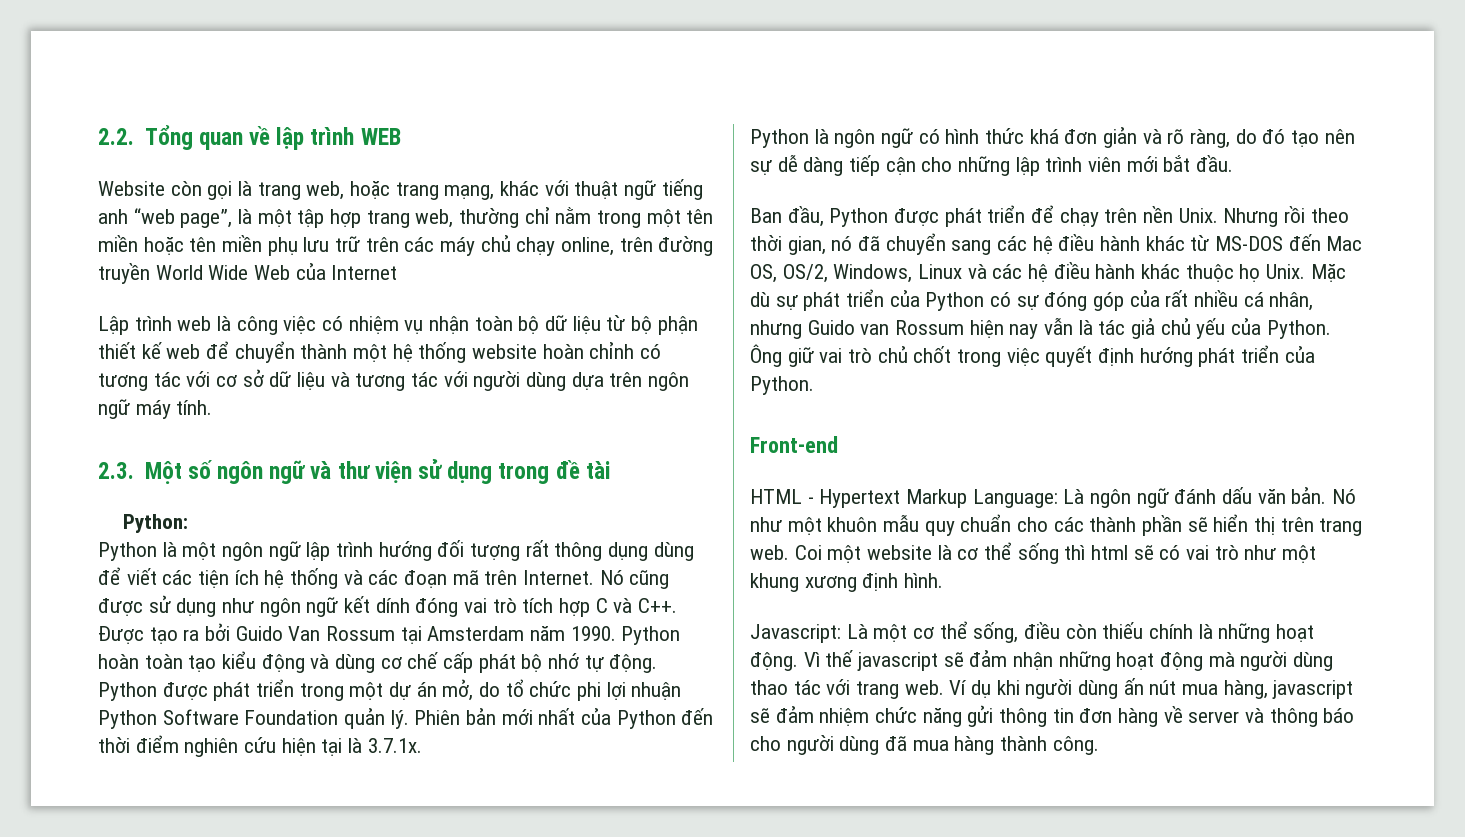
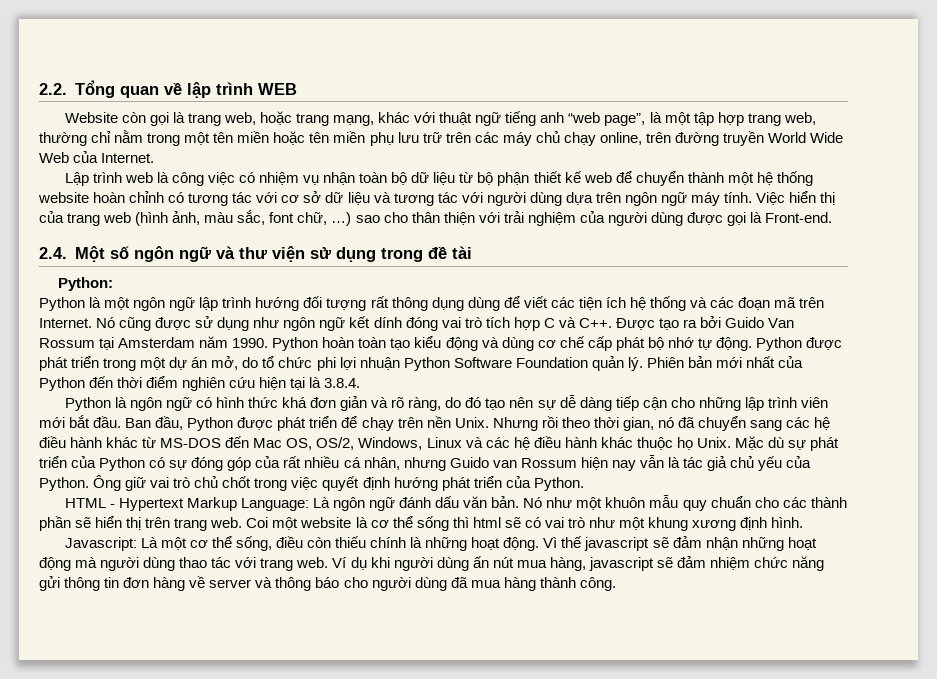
[331,265,398,280] Internet -> [101,153,155,163] Internet.
[98,462,134,479] // 2.3. -> [756,191,836,205] [39,210,833,226] [39,247,67,259] Việc hiển thị của trang web (hình ảnh, màu sắc, font chữ, …) sao cho thân thiện với trải nghiệm của người dùng được gọi là Front-end. // 2.4.
[367,738,422,753] 3.7.1x. -> [324,378,361,388] 3.8.4.
(1234, 163) // -> (122, 422) none
[750,436,838,453] // Front-end -> (584, 484) none

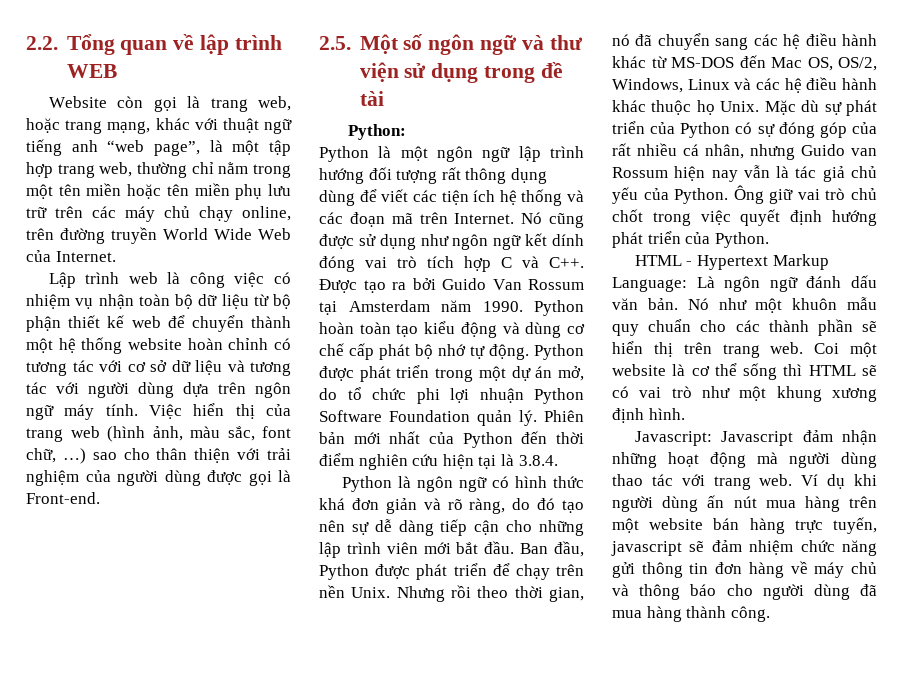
[39,247,67,259] 2.4. -> [319,36,351,50] 2.5.
[472,517,501,528] html -> [808,365,856,376] HTML
[140,536,669,551] Là một cơ thể sống, điều còn thiếu chính là những hoạt động. Vì thế javascript sẽ -> [721,431,794,446] Javascript
[549,557,586,571] hàng, -> [804,496,877,512] [612,517,877,534] hàng trên một website bán hàng trực tuyến,
[209,579,252,588] server -> [814,562,877,578] máy chủ

